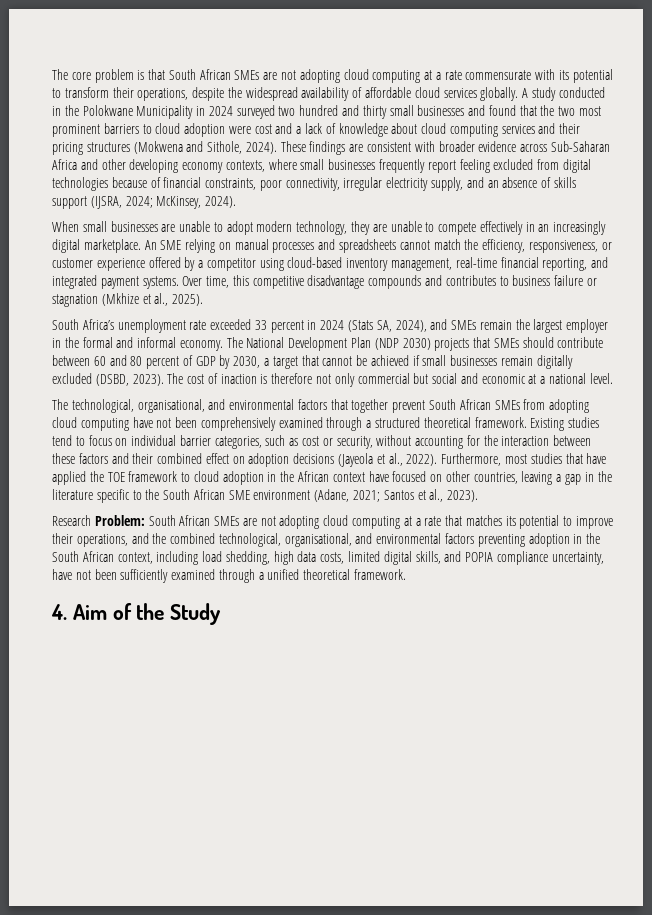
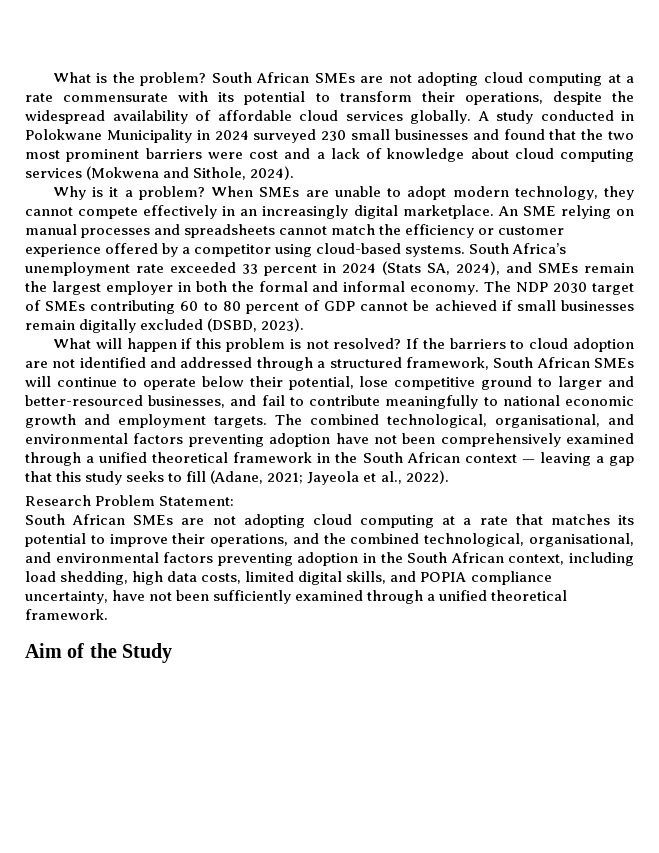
[52,69,166,83] The core problem is that -> [53,72,207,86] What is the problem?
[64,105,79,116] the -> (634, 116) none
[278,105,387,119] two hundred and thirty -> [321,130,347,141] 230
[142,123,226,137] to cloud adoption -> (202, 153) none
[538,123,581,134] [52,142,130,155] and their pricing structures -> (82, 173) none
[280,141,610,155] [52,159,591,173] [52,177,576,191] [52,196,237,209] [52,221,158,232] These findings are consistent with broader evidence across Sub-Saharan Africa and other developing economy contexts, where small businesses frequently report feeling excluded from digital technologies because of financial constraints, poor connectivity, irregular electricity supply, and an absence of skills support (IJSRA, 2024; McKinsey, 2024). // When small businesses -> [53,186,300,200] // Why is it a problem? When SMEs
[372,221,435,232] are unable to -> [25,207,73,216] cannot
[482,239,598,253] efficiency, responsiveness, -> [405,224,475,238] efficiency
[346,257,609,271] [52,275,597,289] [52,293,204,307] inventory management, real-time financial reporting, and integrated payment systems. Over time, this competitive disadvantage compounds and contributes to business failure or stagnation (Mkhize et al., 2025). // -> [405,245,466,257] systems.
(61, 343) none -> [195,281,227,292] both
[246,337,604,351] [52,355,319,369] National Development Plan (NDP 2030) projects that SMEs should contribute between 60 and 80 percent of GDP by 2030, a target that -> [516,282,634,295] [25,300,356,314] NDP 2030 target of SMEs contributing 60 to 80 percent of GDP
[167,373,613,387] [52,399,590,413] [52,417,129,431] The cost of inaction is therefore not only commercial but social and economic at a national level. // The technological, organisational, and environmental factors that together prevent South African SMEs from adopting cloud computing -> [53,338,635,352] [25,357,635,371] [25,376,634,390] [25,395,634,409] [25,414,634,428] [25,433,331,447] // What will happen if this problem is not resolved? If the barriers to cloud adoption are not identified and addressed through a structured framework, South African SMEs will continue to operate below their potential, lose competitive ground to larger and better-resourced businesses, and fail to contribute meaningfully to national economic growth and employment targets. The combined technological, organisational, and environmental factors preventing adoption
[375,417,600,431] [52,435,592,449] [52,453,607,467] [52,471,612,485] [52,489,479,503] structured theoretical framework. Existing studies tend to focus on individual barrier categories, such as cost or security, without accounting for the interaction between these factors and their combined effect on adoption decisions (Jayeola et al., 2022). Furthermore, most studies that have applied the TOE framework to cloud adoption in the African context have focused on other countries, leaving a gap in the literature specific to the South African SME environment (Adane, 2021; Santos et al., 2023). -> [99,452,635,466] [25,470,449,485] unified theoretical framework in the South African context — leaving a gap that this study seeks to fill (Adane, 2021; Jayeola et al., 2022).
[94,515,145,526] Problem: -> [95,495,235,506] Problem Statement: //
[51,604,67,620] 4. -> (108, 614) none

